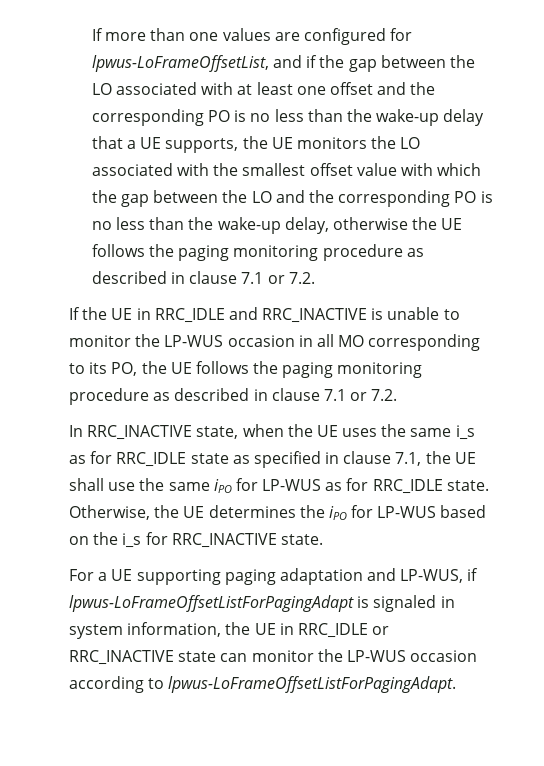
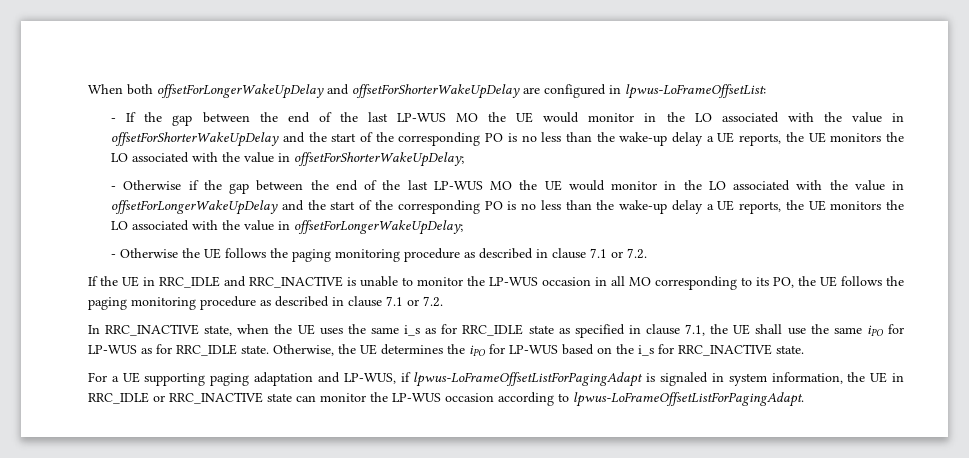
[91,28,413,45] [91,55,476,72] [91,82,407,95] If more than one values are configured for lpwus-LoFrameOffsetList, and if the gap between the LO associated with at least one offset and -> [88,84,766,99] [111,112,905,126] [111,132,374,147] When both offsetForLongerWakeUpDelay and offsetForShorterWakeUpDelay are configured in lpwus-LoFrameOffsetList: // - If the gap between the end of the last LP-WUS MO the UE would monitor in the LO associated with the value in offsetForShorterWakeUpDelay and the start of
[91,136,421,153] [91,163,482,176] [91,190,493,207] [91,217,409,234] that a UE supports, the UE monitors the LO associated with the smallest offset value with which the gap between the LO and the corresponding PO is no less than the wake-up delay, otherwise -> [706,132,904,146] [111,152,465,167] [111,180,905,194] [111,200,905,215] [111,220,464,235] [111,248,179,258] a UE reports, the UE monitors the LO associated with the value in offsetForShorterWakeUpDelay; // - Otherwise if the gap between the end of the last LP-WUS MO the UE would monitor in the LO associated with the value in offsetForLongerWakeUpDelay and the start of the corresponding PO is no less than the wake-up delay a UE reports, the UE monitors the LO associated with the value in offsetForLongerWakeUpDelay; // - Otherwise

